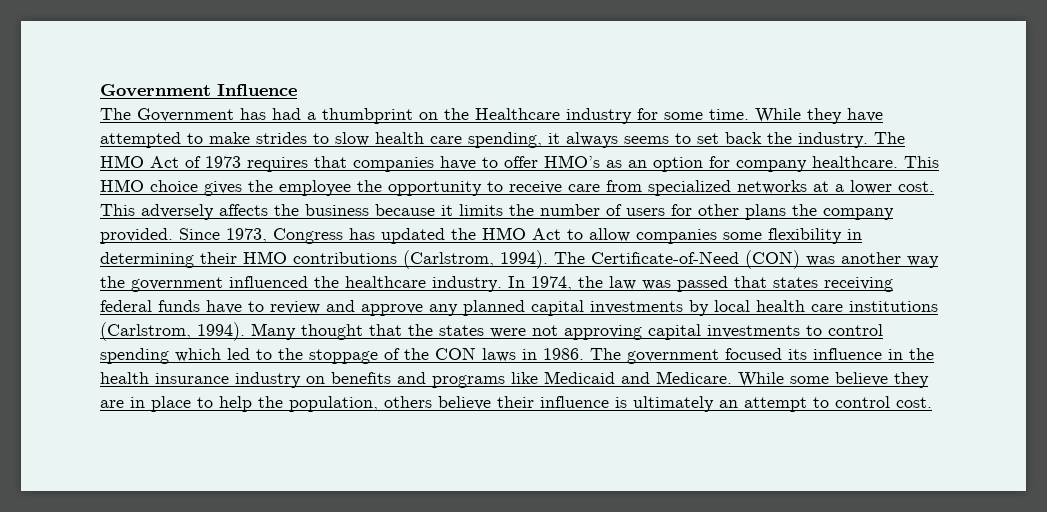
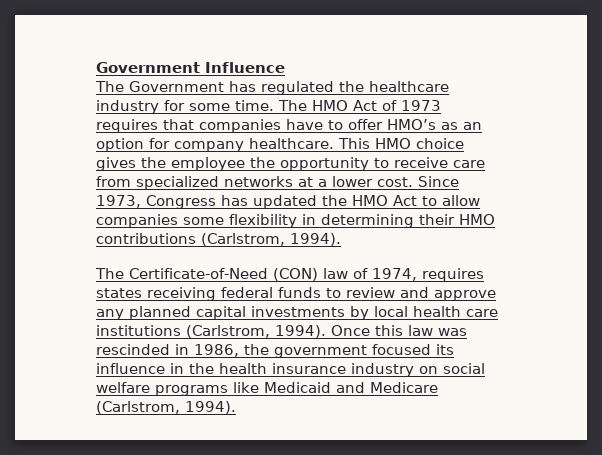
[272,108,883,124] [100,132,868,148] had a thumbprint on the Healthcare industry for some time. While they have attempted to make strides to slow health care spending, it always seems to set back the industry. -> [261,81,449,95] [96,100,274,114] regulated the healthcare industry for some time.
[100,204,894,220] [100,228,173,244] This adversely affects the business because it limits the number of users for other plans the company provided. -> (413, 182) none
(548, 259) none -> (341, 239) //
[806,252,939,268] [100,276,767,292] was another way the government influenced the healthcare industry. In 1974, the law was passed that -> [323,268,484,282] law of 1974, requires
[206,300,242,314] have -> (321, 292) none
[251,323,883,340] [100,347,621,364] Many thought that the states were not approving capital investments to control spending which led to the stoppage of the CON laws in 1986. The -> [331,325,467,336] [96,344,269,357] Once this law was rescinded in 1986, the
[331,372,426,384] benefits and -> [443,363,485,374] [96,382,150,393] social welfare
[656,371,929,388] [100,396,932,412] Medicare. While some believe they are in place to help the population, others believe their influence is ultimately an attempt to control cost. -> [370,382,438,393] [96,401,236,414] Medicare (Carlstrom, 1994).

